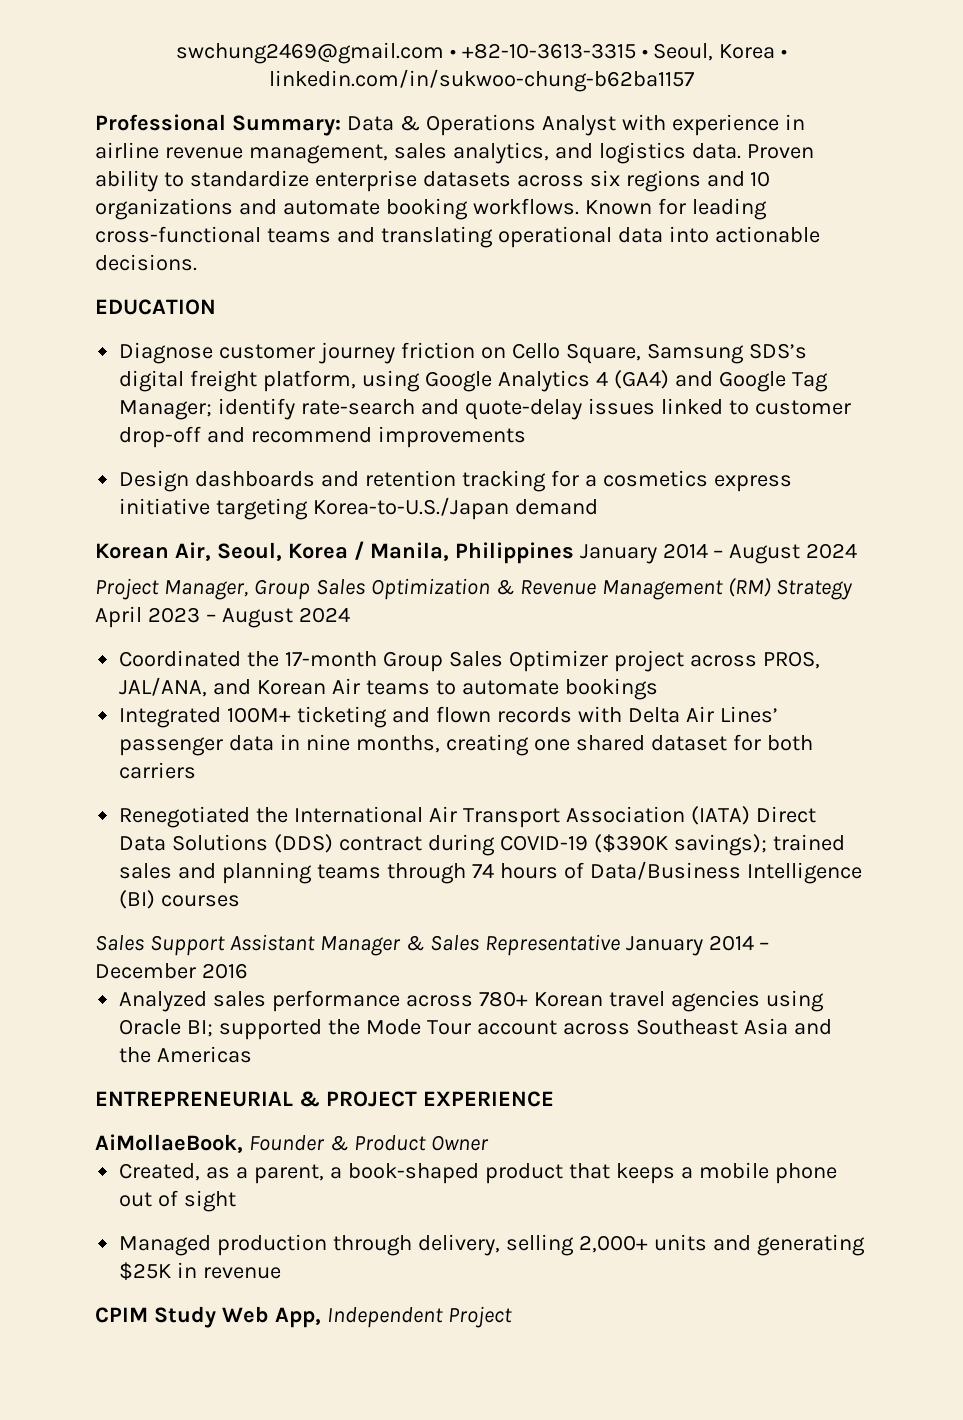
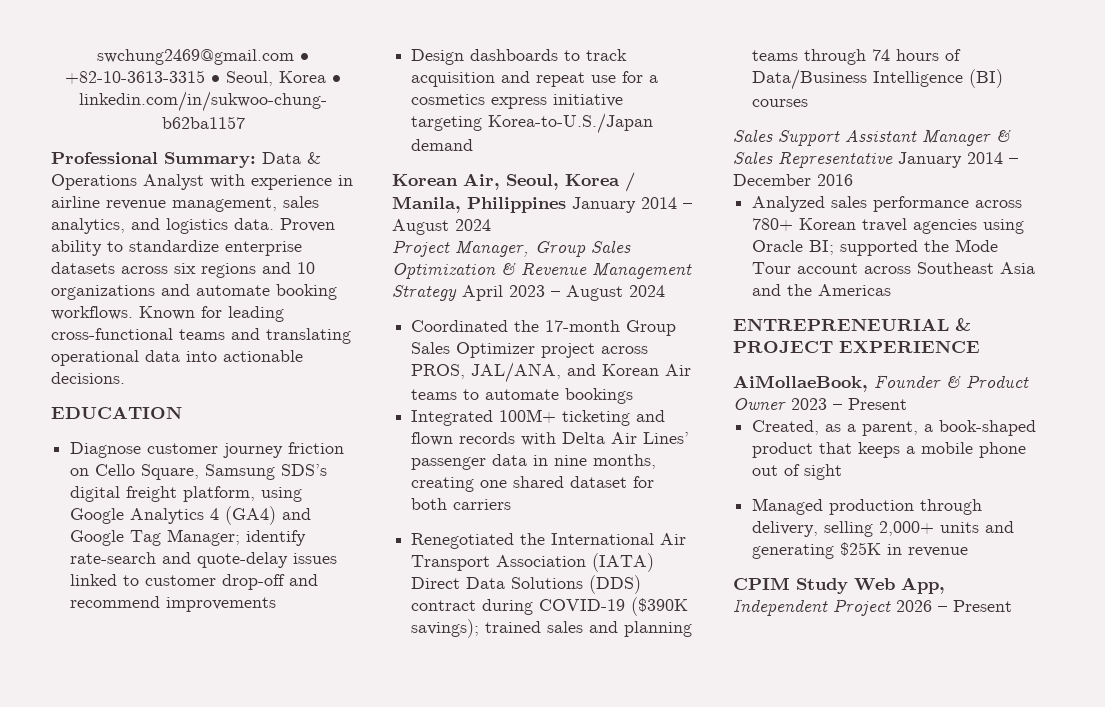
[321,470,546,492] and retention tracking -> [564,49,628,61] [411,71,617,87] to track acquisition and repeat use
[727,577,771,597] (RM) -> (692, 270) none
(489, 1143) none -> [791,398,907,410] 2023 – Present
(512, 1317) none -> [896,600,1012,612] 2026 – Present

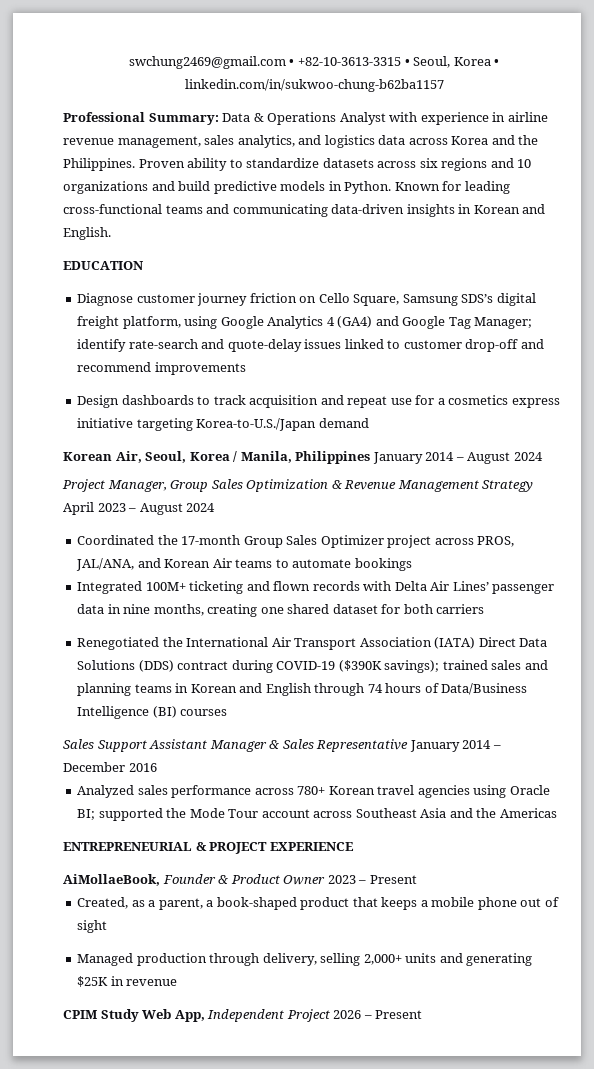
[234,218,274,230] data. -> [378,135,539,145] [63,158,135,171] data across Korea and the Philippines.
[225,241,302,256] enterprise -> (320, 163) none
[196,284,337,300] [51,306,133,320] automate booking workflows. -> [178,181,392,194] build predictive models in Python.
[266,328,351,344] [51,350,303,366] [51,372,125,384] translating operational data into actionable decisions. -> [232,204,546,217] [63,227,111,240] communicating data-driven insights in Korean and English.
(799, 55) none -> [175,683,311,696] in Korean and English

